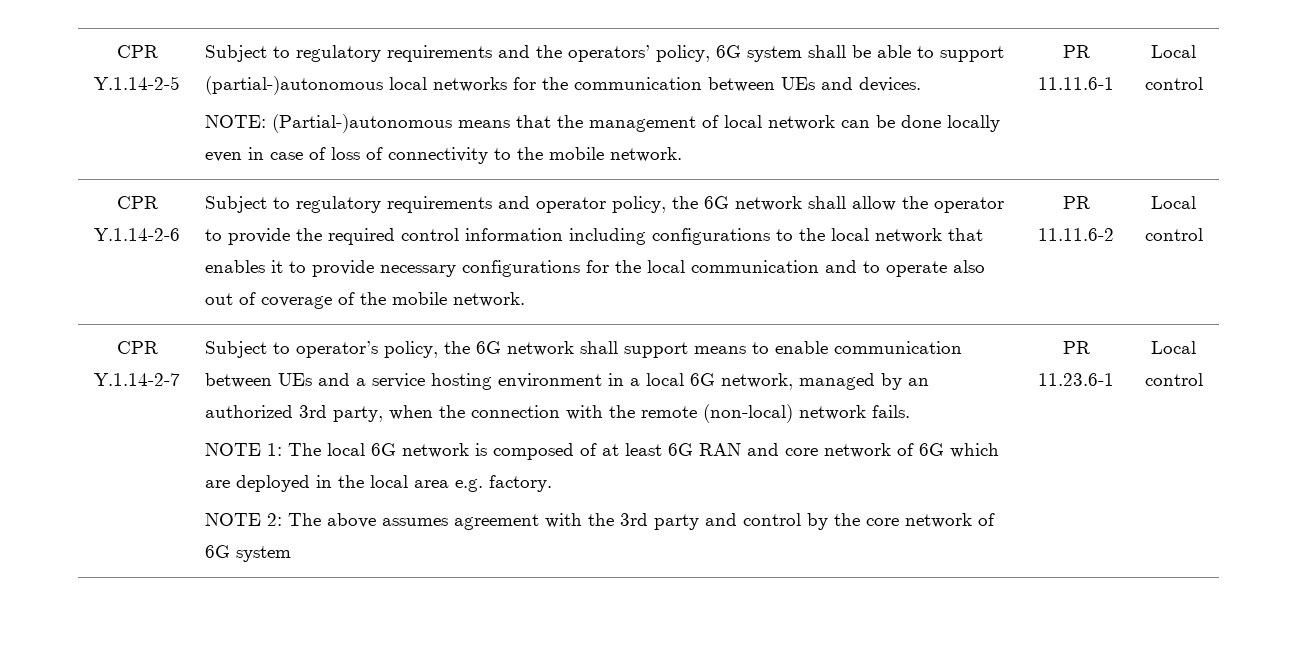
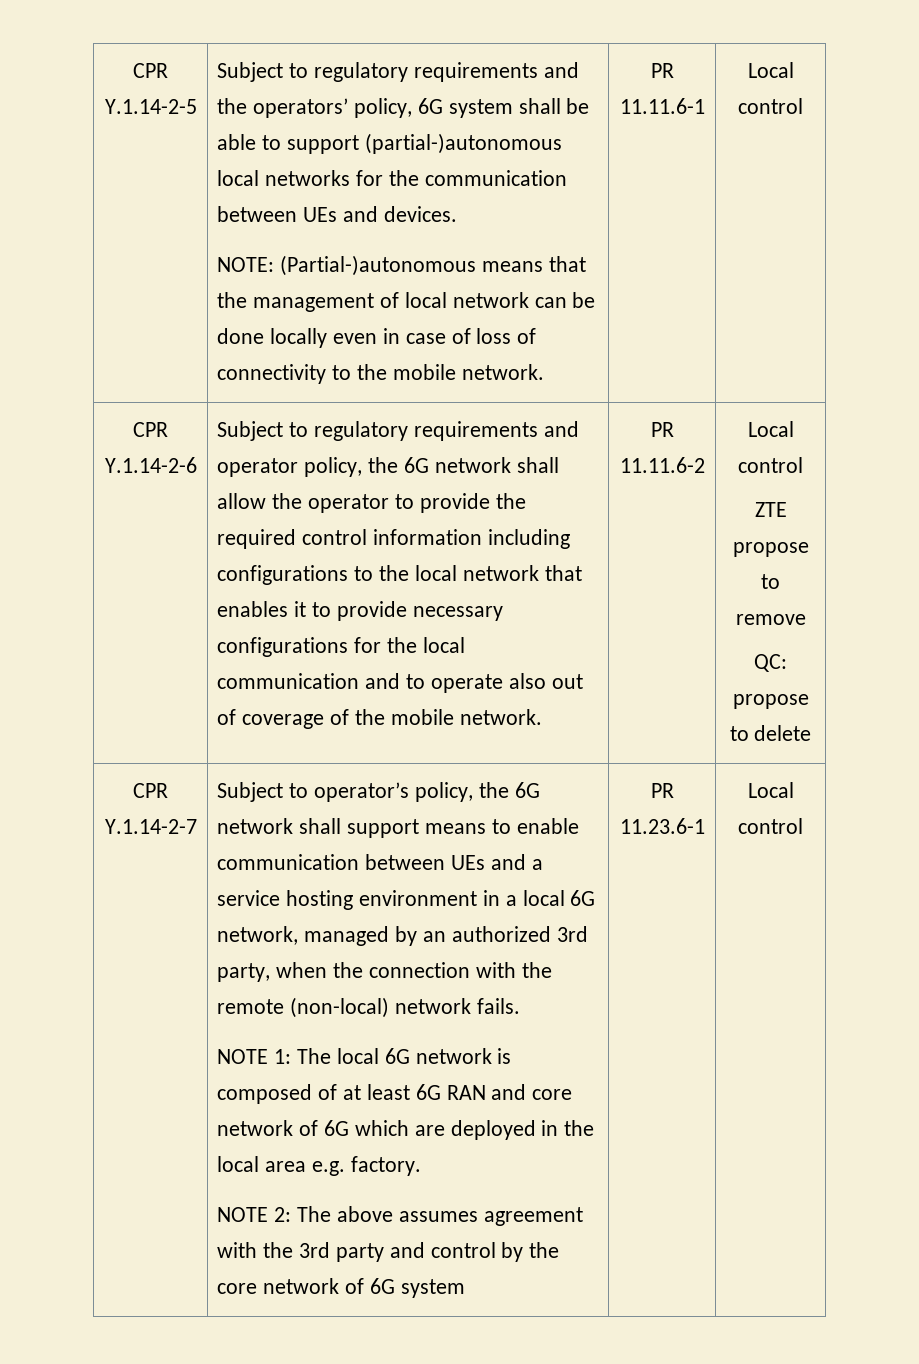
(1203, 234) none -> [754,502,787,517] [732,542,809,557] [761,574,780,589] [735,614,806,625] [754,654,787,672] [732,694,809,709] [729,725,812,741] // ZTE propose to remove // QC: propose to delete

